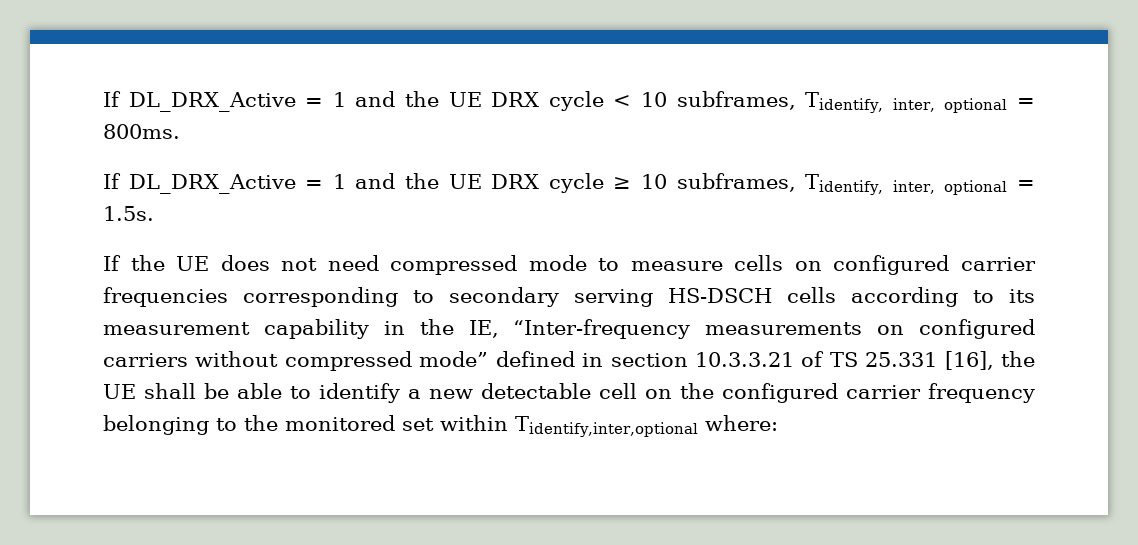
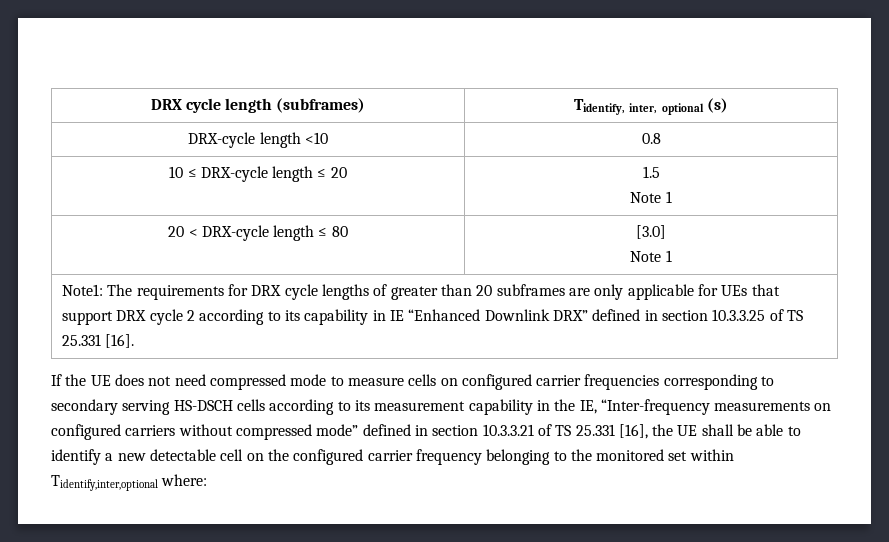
[103,91,1035,113] [103,124,180,139] [103,173,1035,195] [103,206,154,221] If DL_DRX_Active = 1 and the UE DRX cycle < 10 subframes, Tidentify, inter, optional = 800ms. // If DL_DRX_Active = 1 and the UE DRX cycle ≥ 10 subframes, Tidentify, inter, optional = 1.5s. -> [150,98,366,113] [574,98,728,115] [188,132,328,148] [641,133,661,144] [169,166,347,182] [642,166,660,178] [630,191,672,203] [168,225,348,241] [636,225,666,239] [630,250,672,262] [62,284,780,300] [62,309,803,325] [62,334,135,348] DRX cycle length (subframes) | Tidentify, inter, optional (s) // DRX-cycle length <10 | 0.8 // 10 ≤ DRX-cycle length ≤ 20 | 1.5 // Note 1 // 20 < DRX-cycle length ≤ 80 | [3.0] // Note 1 // Note1: The requirements for DRX cycle lengths of greater than 20 subframes are only applicable for UEs that support DRX cycle 2 according to its capability in IE “Enhanced Downlink DRX” defined in section 10.3.3.25 of TS 25.331 [16].

